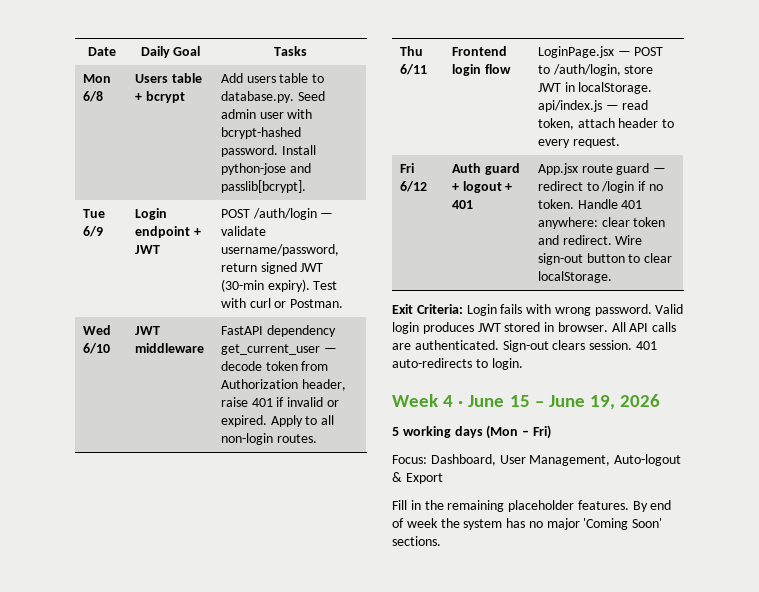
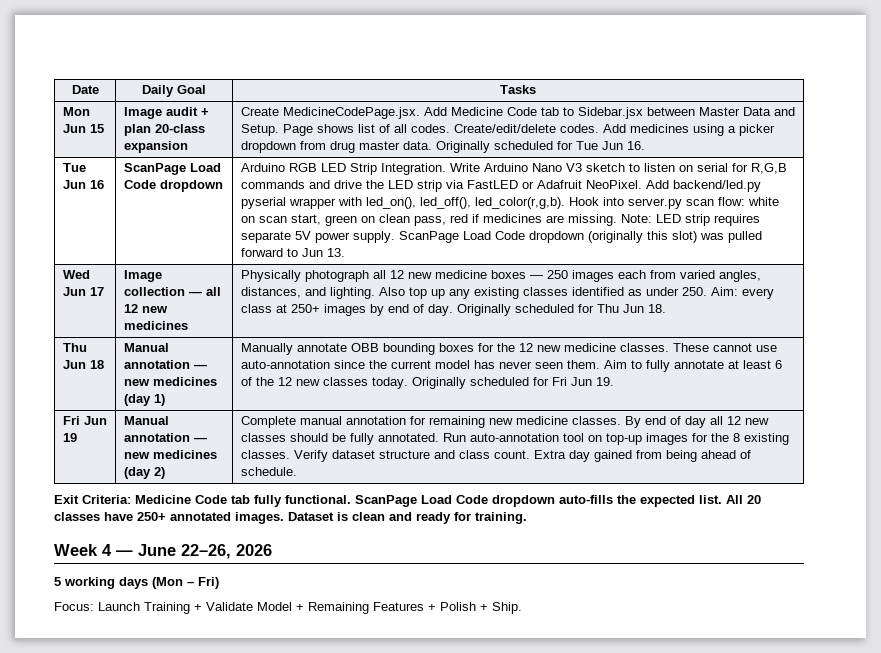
[82,91,103,102] [134,73,202,83] [134,91,185,103] [220,73,325,83] [220,91,325,103] [220,109,313,119] [220,127,301,139] [220,145,316,157] [220,163,311,175] [220,180,306,193] [82,209,105,218] [82,226,103,237] [134,208,167,220] [134,226,201,238] [134,245,160,254] [220,208,334,220] [220,226,266,236] [220,244,339,256] [220,262,324,274] [220,279,338,292] [220,298,344,308] [82,325,111,335] [82,343,110,354] [134,326,160,335] [134,343,204,353] [220,325,336,337] [220,344,337,355] [220,361,329,371] [220,379,346,391] [220,397,339,407] [220,415,335,427] [220,433,317,445] [399,46,423,56] [399,64,427,75] [451,46,507,56] [451,64,511,76] [537,46,664,58] [537,64,654,76] [537,82,653,94] [537,100,649,112] [537,118,675,130] [537,137,620,148] [399,163,414,173] [399,181,427,192] [451,163,520,175] [451,181,513,193] [451,200,473,209] [537,163,667,175] [537,181,663,193] [537,199,643,209] [537,217,666,229] [537,235,643,245] [537,253,673,265] [537,271,612,283] [392,304,684,316] [392,322,677,334] [392,340,657,352] [392,358,523,370] [392,394,615,410] 6/8 | Users table + bcrypt | Add users table to database.py. Seed admin user with bcrypt-hashed password. Install python-jose and passlib[bcrypt]. // Tue 6/9 | Login endpoint + JWT | POST /auth/login — validate username/password, return signed JWT (30-min expiry). Test with curl or Postman. // Wed 6/10 | JWT middleware | FastAPI dependency get_current_user — decode token from Authorization header, raise 401 if invalid or expired. Apply to all non-login routes. // Thu 6/11 | Frontend login flow | LoginPage.jsx — POST to /auth/login, store JWT in localStorage. api/index.js — read token, attach header to every request. // Fri 6/12 | Auth guard + logout + 401 | App.jsx route guard — redirect to /login if no token. Handle 401 anywhere: clear token and redirect. Wire sign-out button to clear localStorage. // Exit Criteria: Login fails with wrong password. Valid login produces JWT stored in browser. All API calls are authenticated. Sign-out clears session. 401 auto-redirects to login. // Week 4 · June 15 – June 19, -> [62,124,104,133] [123,107,209,119] [123,124,205,136] [123,141,188,153] [240,107,795,119] [240,124,775,136] [240,141,645,153] [62,163,86,172] [62,180,104,189] [123,163,221,175] [123,180,223,192] [240,163,787,175] [240,180,761,192] [240,197,779,209] [240,214,760,226] [240,231,762,243] [240,248,345,257] [62,270,90,279] [62,287,104,296] [123,270,162,282] [123,287,221,296] [123,304,168,313] [123,321,188,330] [240,270,761,282] [240,287,774,299] [240,304,666,316] [62,343,87,352] [62,360,104,369] [123,343,169,352] [123,360,207,369] [123,377,217,386] [123,394,165,406] [240,343,777,355] [240,360,782,372] [240,377,614,389] [62,416,107,425] [62,433,77,442] [123,416,169,425] [123,433,207,442] [123,450,217,459] [123,467,165,479] [240,416,769,428] [240,433,789,445] [240,450,751,462] [240,467,297,476] [54,495,761,507] [54,512,527,524] [54,544,231,559] Jun 15 | Image audit + plan 20-class expansion | Create MedicineCodePage.jsx. Add Medicine Code tab to Sidebar.jsx between Master Data and Setup. Page shows list of all codes. Create/edit/delete codes. Add medicines using a picker dropdown from drug master data. Originally scheduled for Tue Jun 16. // Tue Jun 16 | ScanPage Load Code dropdown | Arduino RGB LED Strip Integration. Write Arduino Nano V3 sketch to listen on serial for R,G,B commands and drive the LED strip via FastLED or Adafruit NeoPixel. Add backend/led.py pyserial wrapper with led_on(), led_off(), led_color(r,g,b). Hook into server.py scan flow: white on scan start, green on clean pass, red if medicines are missing. Note: LED strip requires separate 5V power supply. ScanPage Load Code dropdown (originally this slot) was pulled forward to Jun 13. // Wed Jun 17 | Image collection — all 12 new medicines | Physically photograph all 12 new medicine boxes — 250 images each from varied angles, distances, and lighting. Also top up any existing classes identified as under 250. Aim: every class at 250+ images by end of day. Originally scheduled for Thu Jun 18. // Thu Jun 18 | Manual annotation — new medicines (day 1) | Manually annotate OBB bounding boxes for the 12 new medicine classes. These cannot use auto-annotation since the current model has never seen them. Aim to fully annotate at least 6 of the 12 new classes today. Originally scheduled for Fri Jun 19. // Fri Jun 19 | Manual annotation — new medicines (day 2) | Complete manual annotation for remaining new medicine classes. By end of day all 12 new classes should be fully annotated. Run auto-annotation tool on top-up images for the 8 existing classes. Verify dataset structure and class count. Extra day gained from being ahead of schedule. // Exit Criteria: Medicine Code tab fully functional. ScanPage Load Code dropdown auto-fills the expected list. All 20 classes have 250+ annotated images. Dataset is clean and ready for training. // Week 4 — June 22–26,
[430,454,682,466] [392,472,443,484] [392,500,672,512] [392,518,663,530] [392,536,441,546] Dashboard, User Management, Auto-logout & Export // Fill in the remaining placeholder features. By end of week the system has no major 'Coming Soon' sections. -> [98,602,522,614] Launch Training + Validate Model + Remaining Features + Polish + Ship.

